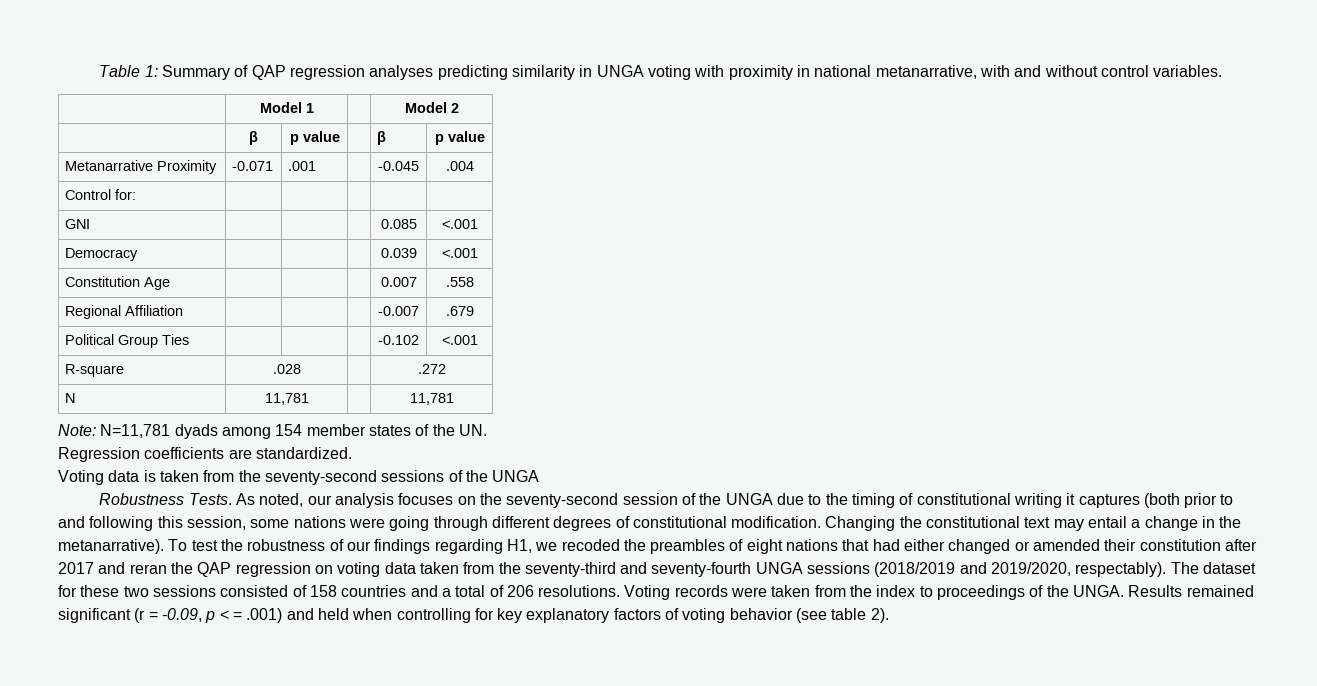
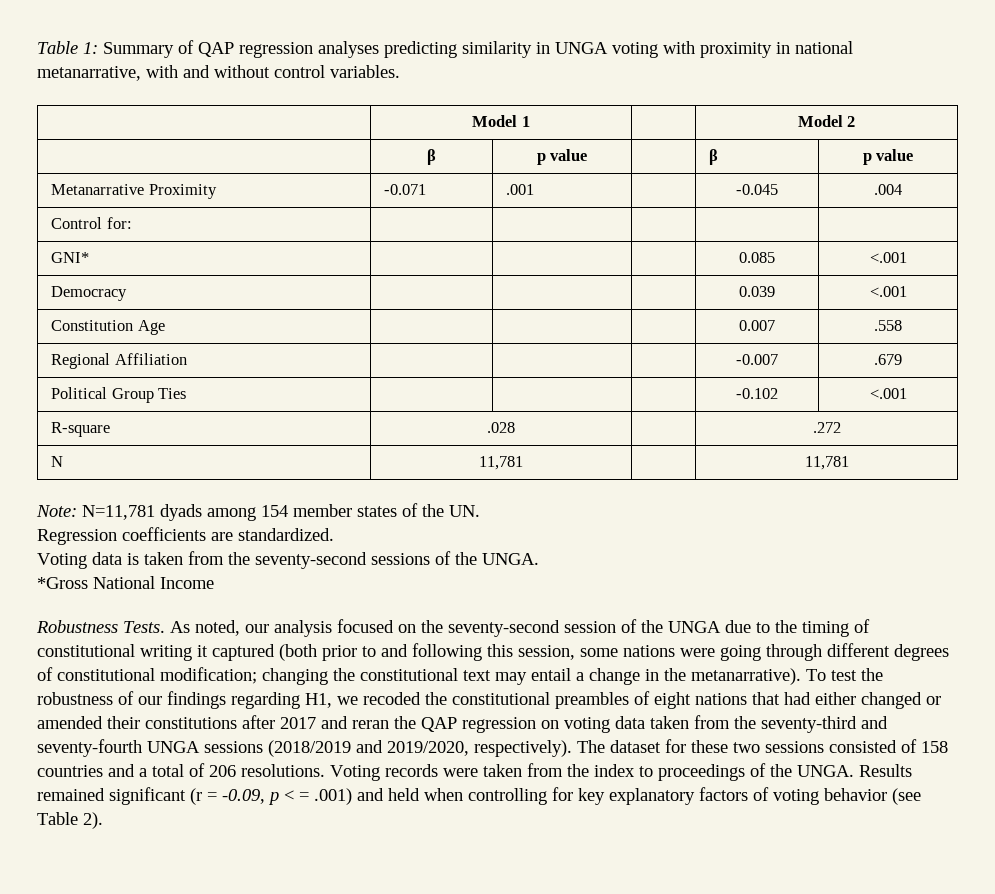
[65,219,91,229] GNI -> [51,252,90,263] GNI*
[492,470,540,482] UNGA -> [482,553,539,565] [37,576,214,589] UNGA. // *Gross National Income
[398,493,454,505] focuses -> [337,619,394,633] focused
[1078,494,1140,508] captures -> [212,644,275,661] captured
[731,516,896,531] modification. Changing -> [160,667,328,685] modification; changing
(646, 545) none -> [452,692,550,705] constitutional
[1139,539,1221,551] constitution -> [145,717,237,729] constitutions
[1075,562,1167,577] respectably). -> [474,740,572,757] respectively).
[831,608,867,620] table -> [37,812,78,825] Table

